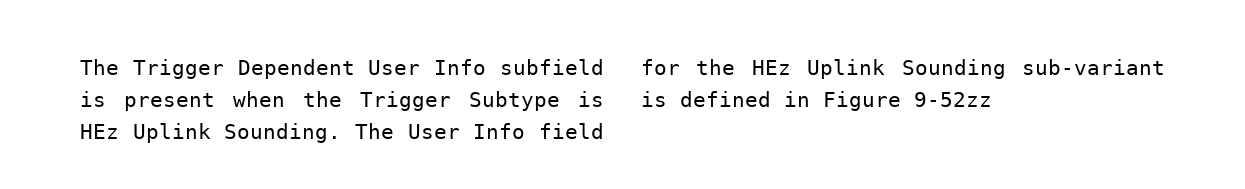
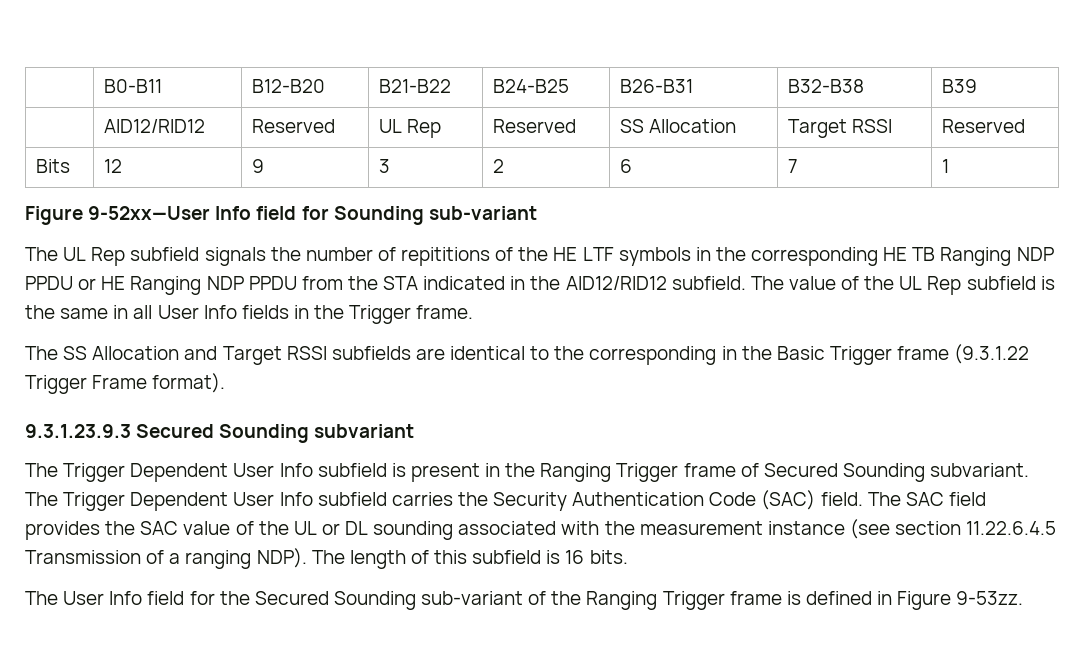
(80, 67) none -> [104,79,163,93] [252,79,326,93] [379,79,452,93] [493,79,570,93] [620,79,694,93] [788,79,865,93] [942,79,978,93] [104,119,206,133] [252,119,336,133] [379,119,442,138] [493,119,577,133] [620,119,737,133] [788,119,893,138] [942,119,1026,133] [36,159,71,173] [104,159,123,173] [252,159,265,173] [379,159,391,173] [493,159,505,173] [620,159,633,173] [788,159,799,173] [942,159,950,173] [25,206,537,225] [25,247,1054,266] [25,276,1055,295] [25,305,474,324] [25,344,1030,365] [25,373,226,394] [25,424,415,443] | B0-B11 | B12-B20 | B21-B22 | B24-B25 | B26-B31 | B32-B38 | B39 // | AID12/RID12 | Reserved | UL Rep | Reserved | SS Allocation | Target RSSI | Reserved // Bits | 12 | 9 | 3 | 2 | 6 | 7 | 1 // Figure 9-52xx—User Info field for Sounding sub-variant // The UL Rep subfield signals the number of repititions of the HE LTF symbols in the corresponding HE TB Ranging NDP PPDU or HE Ranging NDP PPDU from the STA indicated in the AID12/RID12 subfield. The value of the UL Rep subfield is the same in all User Info fields in the Trigger frame. // The SS Allocation and Target RSSI subfields are identical to the corresponding in the Basic Trigger frame (9.3.1.22 Trigger Frame format). // 9.3.1.23.9.3 Secured Sounding subvariant //
[233,91,604,111] [80,123,342,143] when the Trigger Subtype is HEz Uplink Sounding. -> [485,463,1030,482] [25,490,986,511] [25,519,1057,540] [25,548,628,569] in the Ranging Trigger frame of Secured Sounding subvariant. The Trigger Dependent User Info subfield carries the Security Authentication Code (SAC) field. The SAC field provides the SAC value of the UL or DL sounding associated with the measurement instance (see section 11.22.6.4.5 Transmission of a ranging NDP). The length of this subfield is 16 bits. //
[751,59,1165,79] HEz Uplink Sounding sub-variant -> [254,591,782,610] Secured Sounding sub-variant of the Ranging Trigger frame
[914,92,992,107] 9-52zz -> [956,591,1024,605] 9-53zz.

